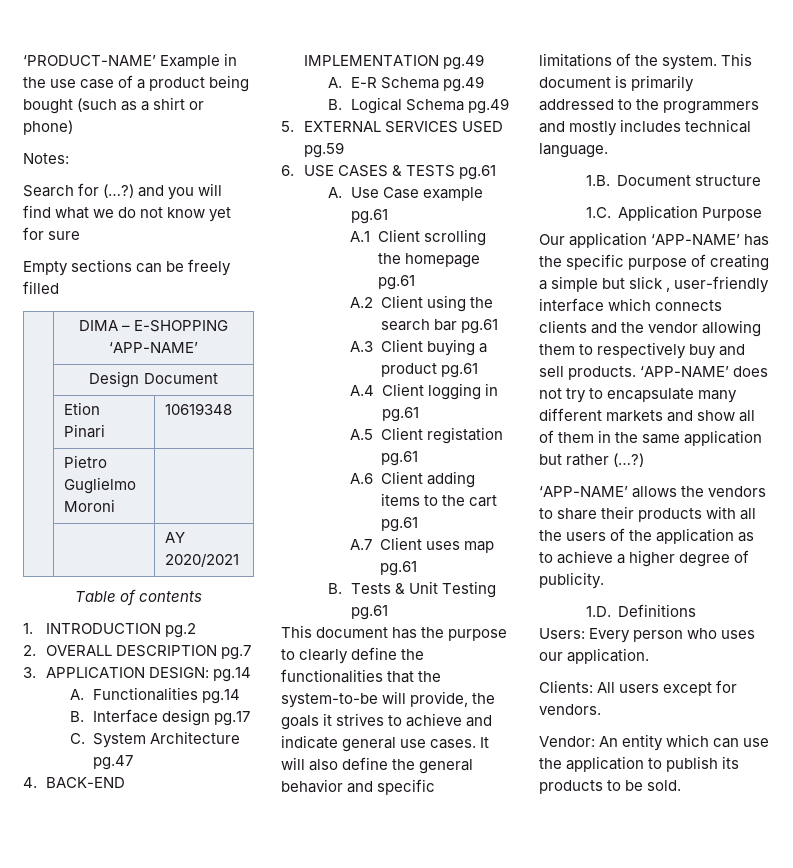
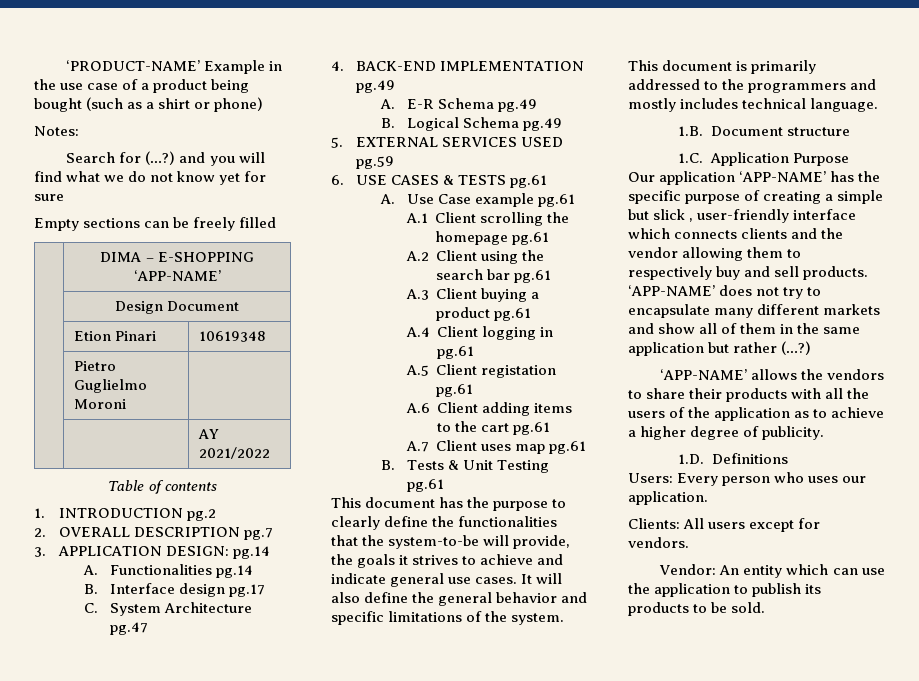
[165,553,240,567] 2020/2021 -> [199,447,271,459] 2021/2022

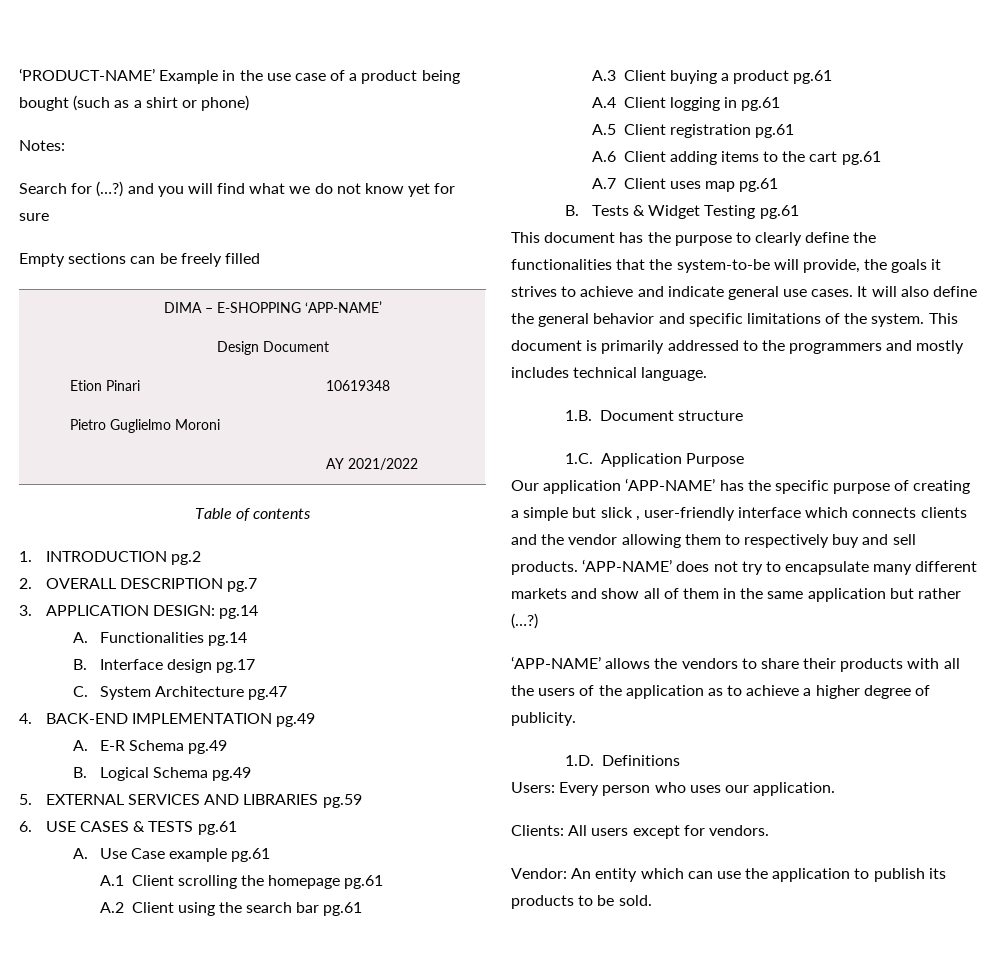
[521,137,564,147] USED -> [204,794,319,805] AND LIBRARIES
[481,365,557,378] registation -> [669,124,751,138] registration
[462,460,493,470] Unit -> [648,205,701,219] Widget

